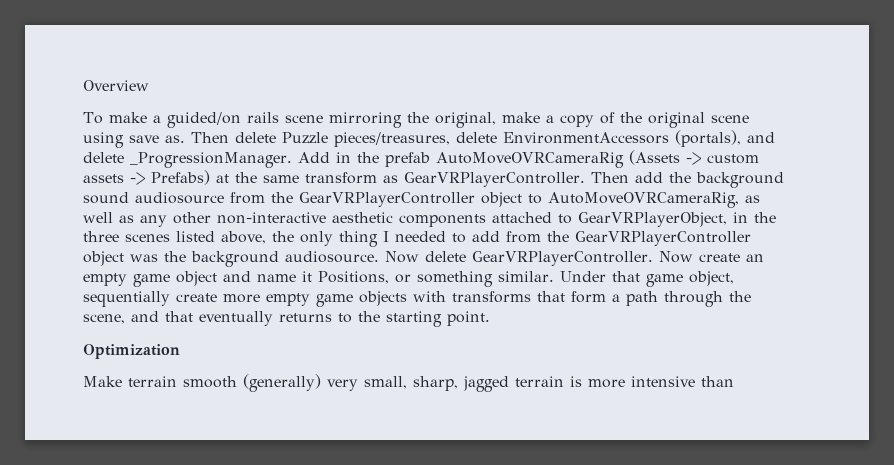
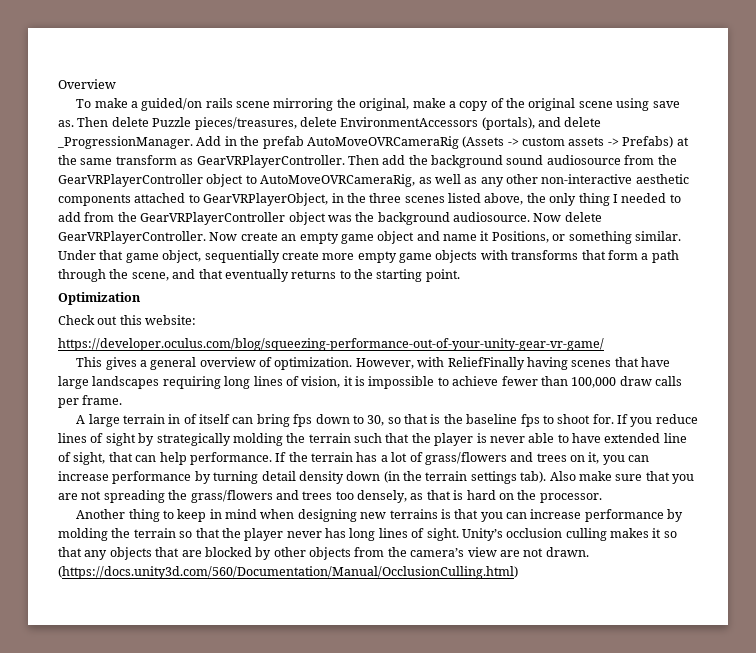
[83,374,734,392] Make terrain smooth (generally) very small, sharp, jagged terrain is more intensive than -> [58,315,197,325] [58,338,604,351] [76,357,671,370] [58,376,682,389] [58,395,123,408] [76,414,698,427] [58,433,687,446] [58,452,650,465] [58,471,694,484] [58,490,602,503] [76,509,684,522] [58,528,677,541] [58,547,589,560] [58,566,518,579] Check out this website: // https://developer.oculus.com/blog/squeezing-performance-out-of-your-unity-gear-vr-game/ // This gives a general overview of optimization. However, with ReliefFinally having scenes that have large landscapes requiring long lines of vision, it is impossible to achieve fewer than 100,000 draw calls per frame. // A large terrain in of itself can bring fps down to 30, so that is the baseline fps to shoot for. If you reduce lines of sight by strategically molding the terrain such that the player is never able to have extended line of sight, that can help performance. If the terrain has a lot of grass/flowers and trees on it, you can increase performance by turning detail density down (in the terrain settings tab). Also make sure that you are not spreading the grass/flowers and trees too densely, as that is hard on the processor. // Another thing to keep in mind when designing new terrains is that you can increase performance by molding the terrain so that the player never has long lines of sight. Unity’s occlusion culling makes it so that any objects that are blocked by other objects from the camera’s view are not drawn. (https://docs.unity3d.com/560/Documentation/Manual/OcclusionCulling.html)

